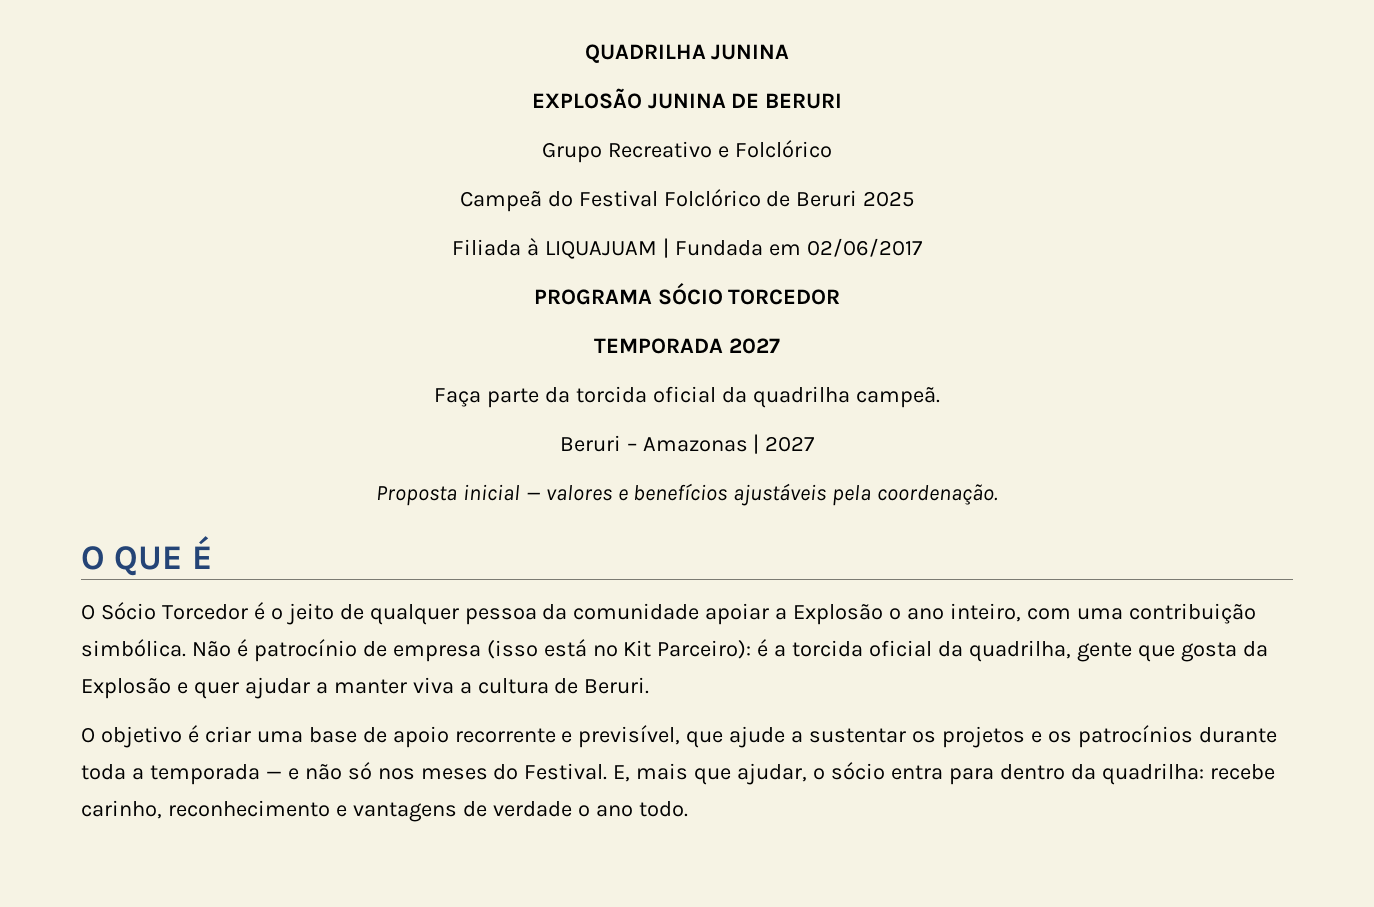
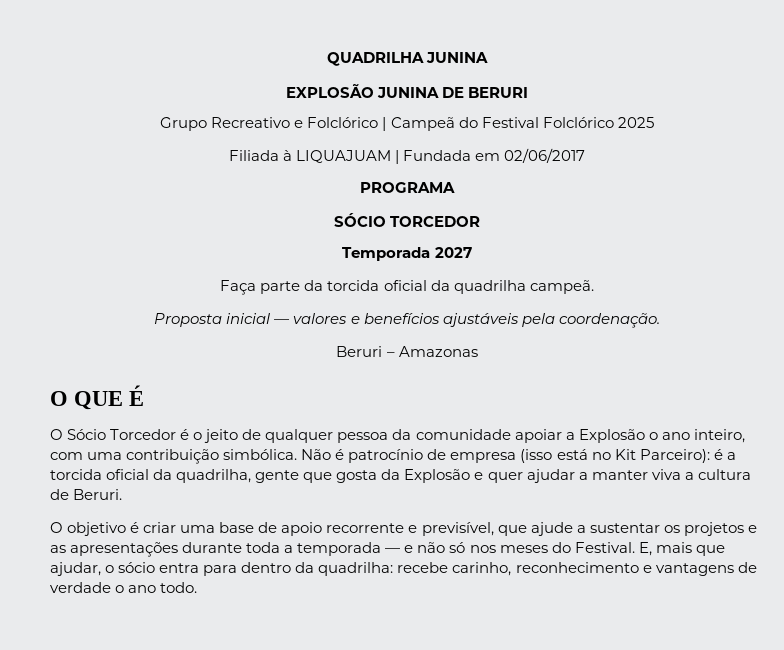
(832, 149) // -> [382,117,387,131] |
[766,190,858,207] de Beruri -> (614, 122) none
(652, 297) none -> (455, 187) //
[594,338,724,354] TEMPORADA -> [342,247,431,261] Temporada
[559,434,815,454] // Beruri – Amazonas | 2027 -> (594, 287) none
(999, 495) none -> [336,346,478,357] // Beruri – Amazonas
[1047,725,1193,748] os patrocínios -> [50,542,179,557] as apresentações

